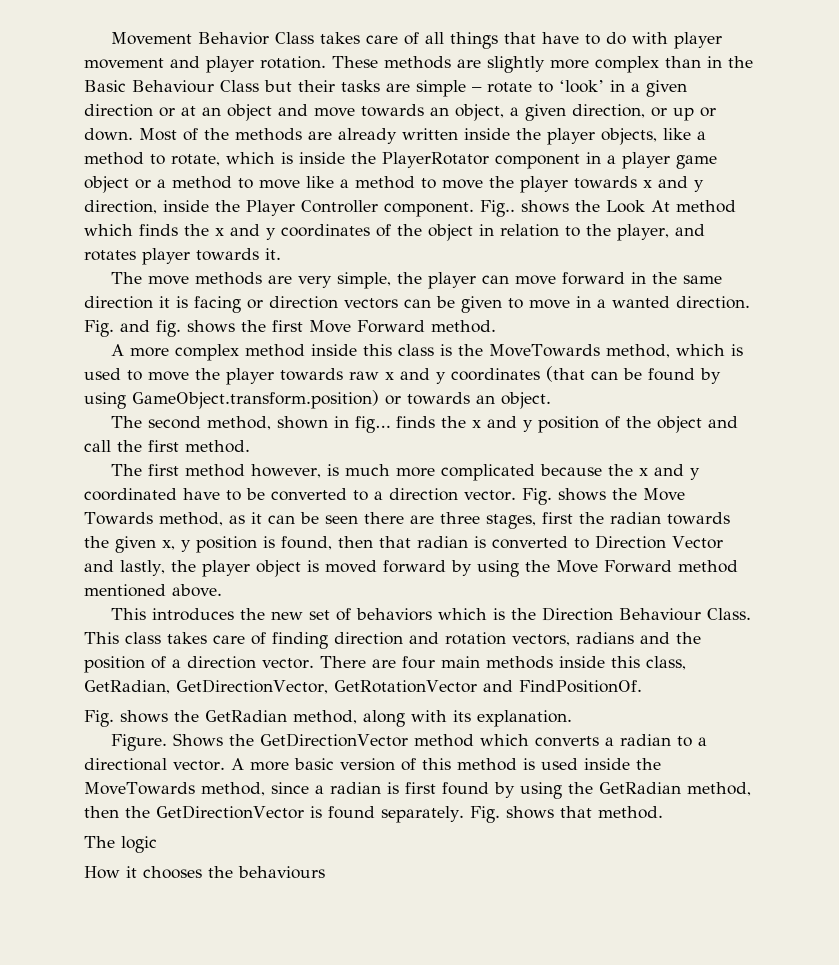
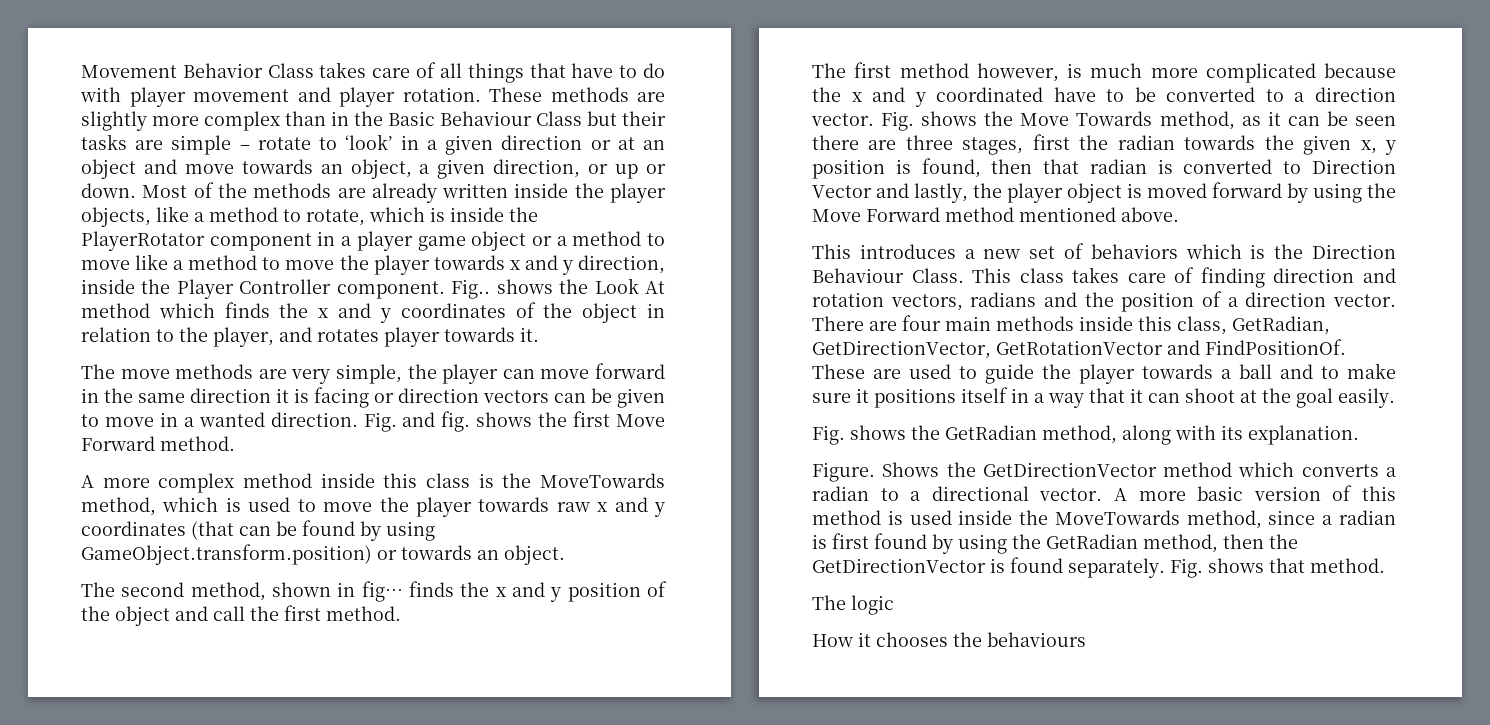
[240,608,266,620] the -> [964,249,975,259] a
(642, 686) none -> [812,363,1396,384] [812,387,1395,408] These are used to guide the player towards a ball and to make sure it positions itself in a way that it can shoot at the goal easily.

